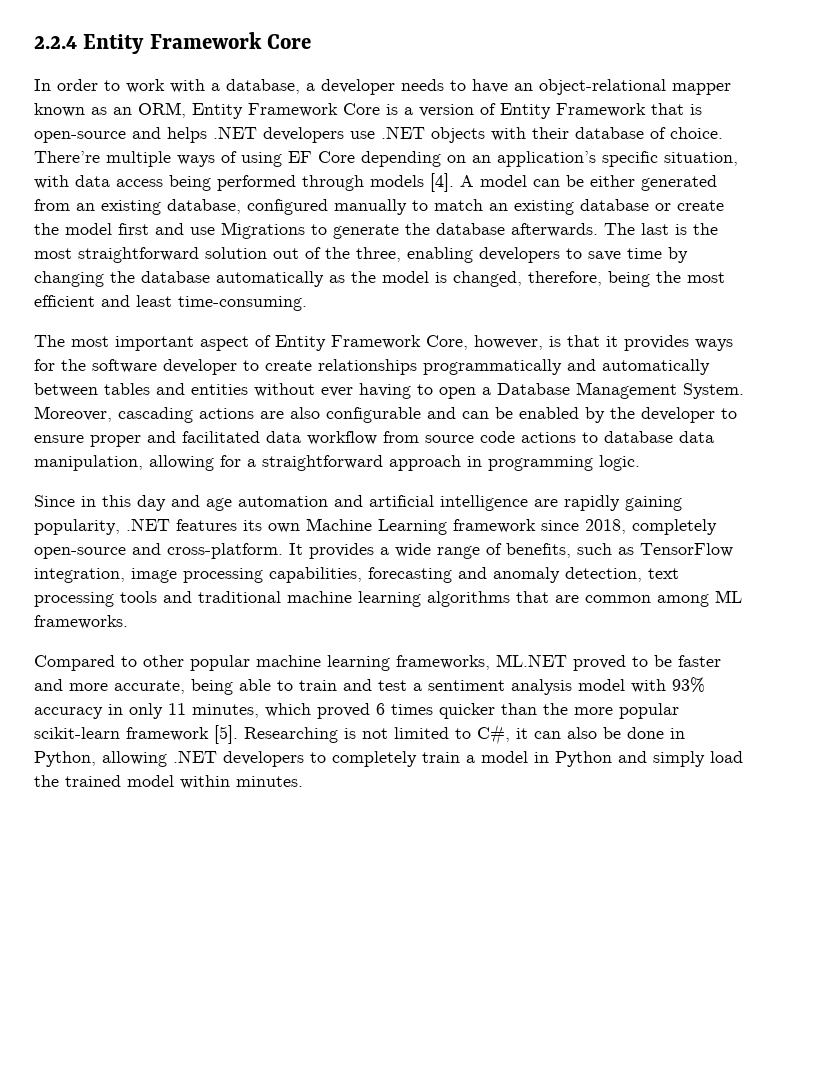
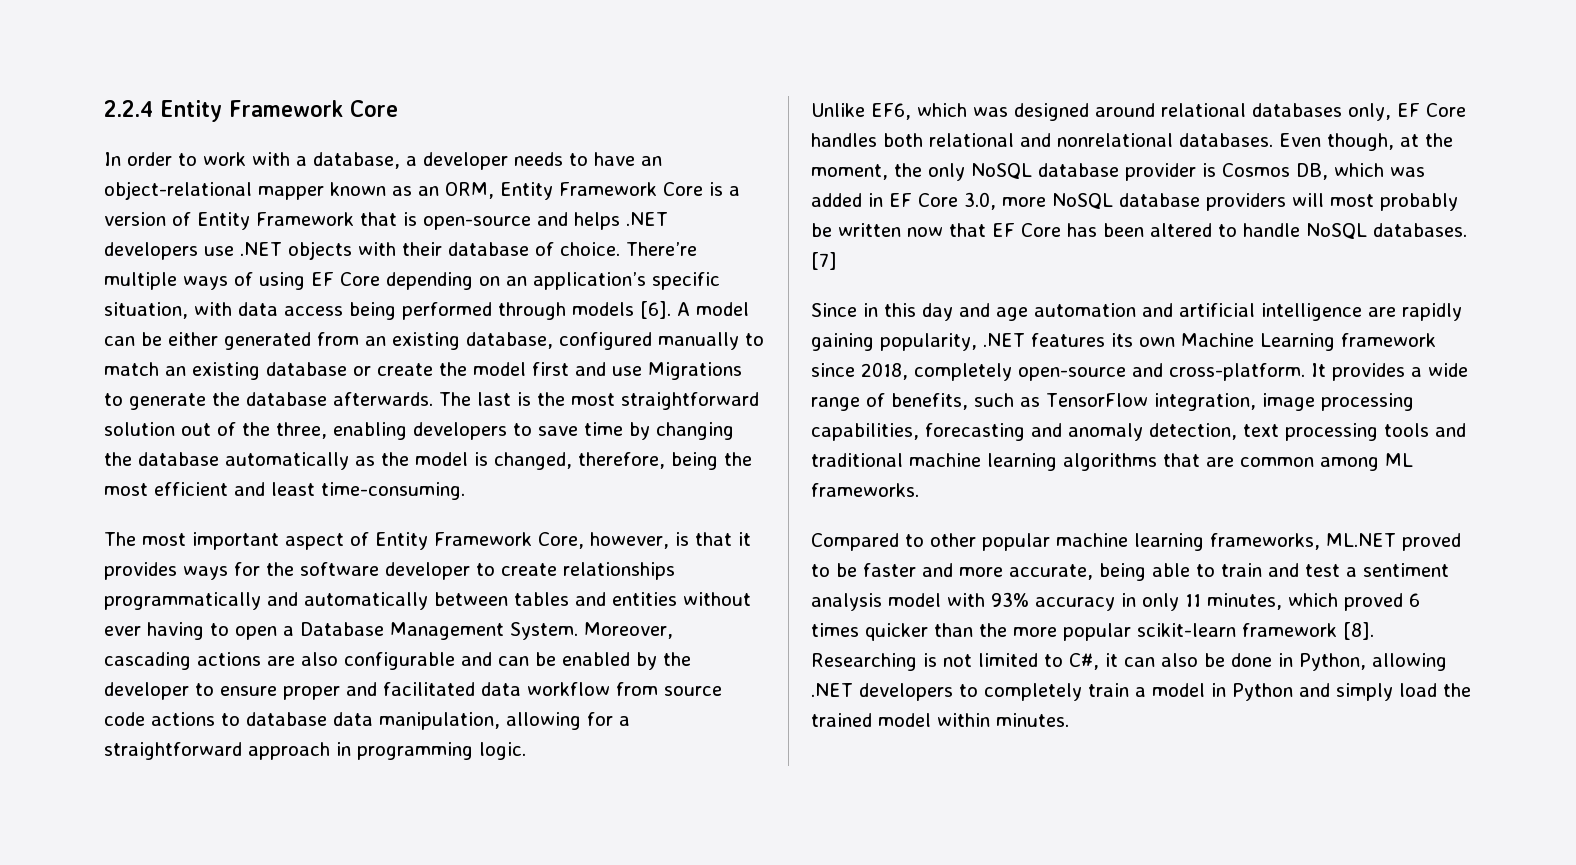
[430,173,454,192] [4]. -> [640,301,671,319] [6].
(640, 463) none -> [811,103,1466,121] [811,133,1453,151] [811,163,1425,181] [811,192,1458,211] [811,223,1467,239] [811,252,837,270] // Unlike EF6, which was designed around relational databases only, EF Core handles both relational and nonrelational databases. Even though, at the moment, the only NoSQL database provider is Cosmos DB, which was added in EF Core 3.0, more NoSQL database providers will most probably be written now that EF Core has been altered to handle NoSQL databases. [7]
[214,725,238,744] [5]. -> [1343,622,1374,640] [8].

